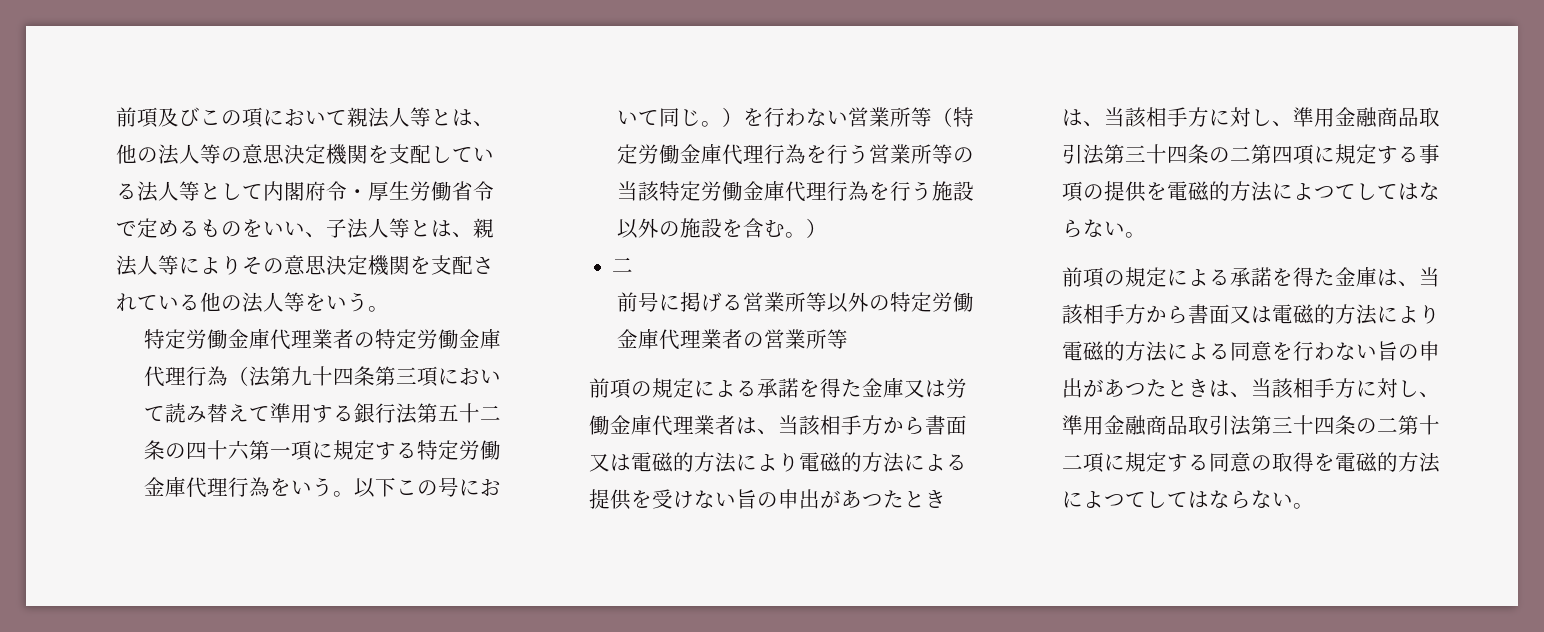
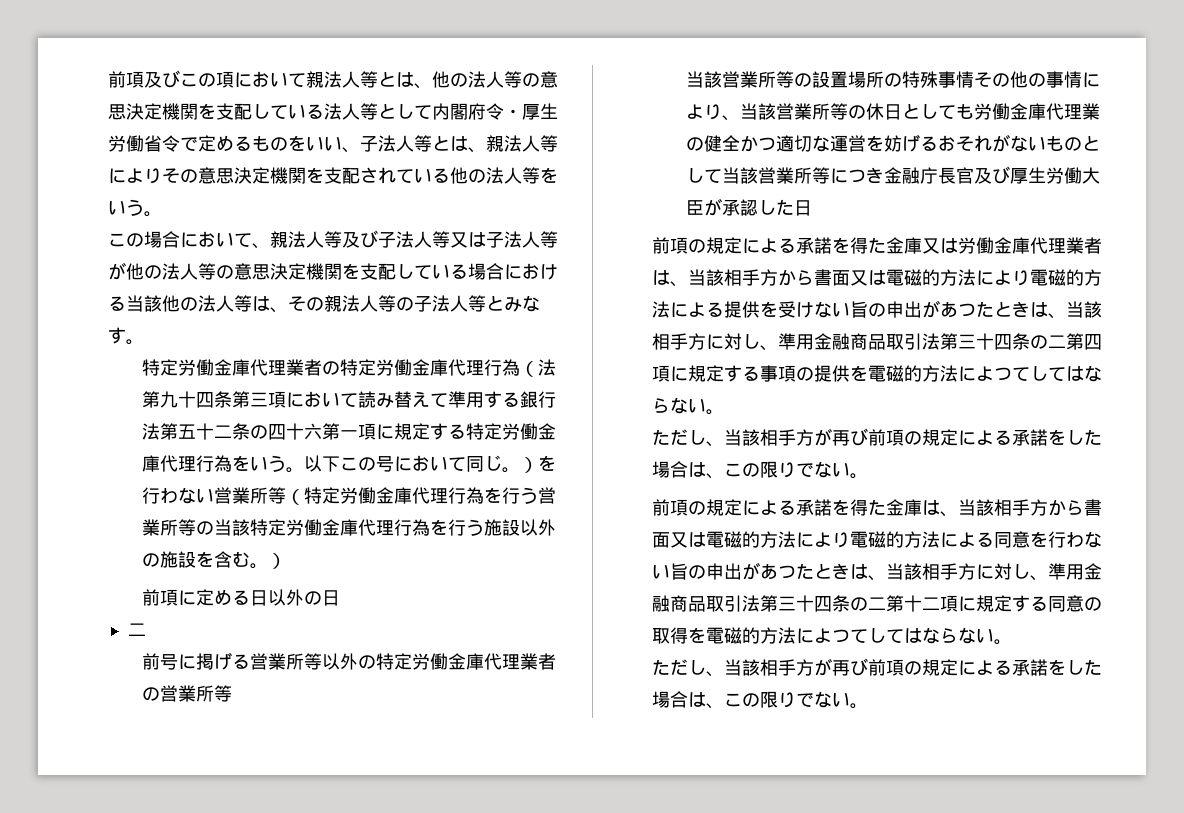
(390, 309) none -> [107,230,558,249] [107,262,558,280] [107,295,540,313] [107,327,144,345] // この場合において、親法人等及び子法人等又は子法人等が他の法人等の意思決定機関を支配している場合における当該他の法人等は、その親法人等の子法人等とみなす。
(827, 228) none -> [141,589,340,606] // 前項に定める日以外の日
(848, 339) none -> [685,71,1100,88] [685,103,1100,121] [685,134,1100,152] [685,166,1100,184] [685,198,812,216] // 当該営業所等の設置場所の特殊事情その他の事情により、当該営業所等の休日としても労働金庫代理業の健全かつ適切な運営を妨げるおそれがないものとして当該営業所等につき金融庁長官及び厚生労働大臣が承認した日
(1147, 235) none -> [651,428,1102,447] [651,461,868,479] // ただし、当該相手方が再び前項の規定による承諾をした場合は、この限りでない。
(1315, 506) none -> [651,658,1102,677] [651,691,868,709] // ただし、当該相手方が再び前項の規定による承諾をした場合は、この限りでない。

